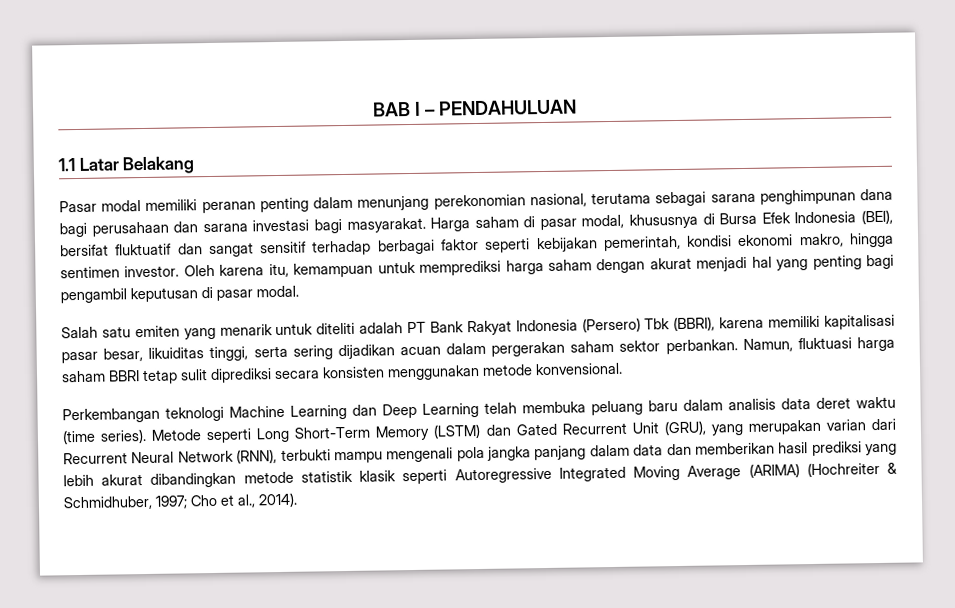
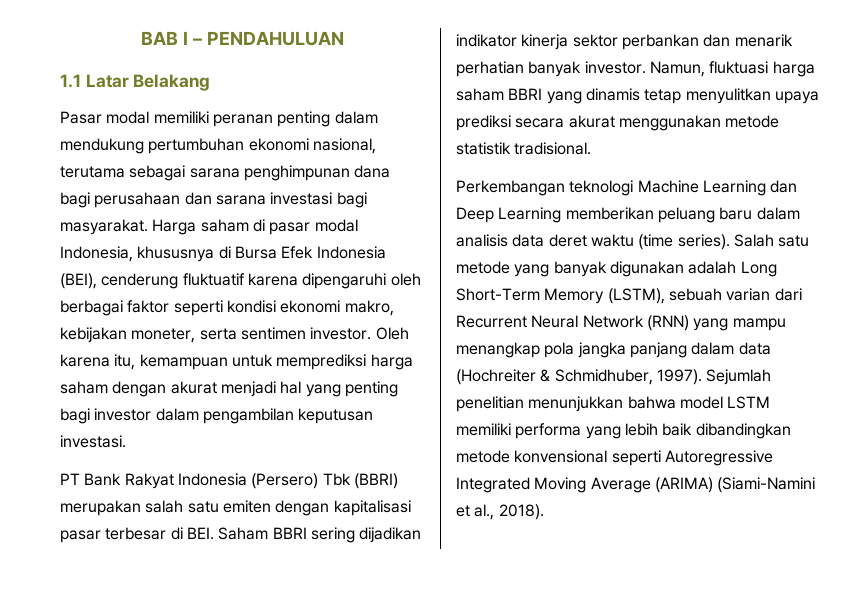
[357,194,526,211] menunjang perekonomian -> [60,138,309,154] mendukung pertumbuhan ekonomi
[581,214,625,229] modal, -> [314,219,358,232] [60,246,133,262] modal Indonesia,
[60,240,372,258] bersifat fluktuatif dan sangat sensitif terhadap -> [101,273,421,289] cenderung fluktuatif karena dipengaruhi oleh
[536,235,681,253] kebijakan pemerintah, -> (223, 308) none
[849,232,895,248] hingga -> [60,327,237,343] kebijakan moneter, serta
[60,285,299,304] [61,322,404,340] pengambil keputusan di pasar modal. // Salah satu emiten yang menarik untuk diteliti adalah -> [94,408,374,424] [60,435,126,448] investor dalam pengambilan keputusan investasi. //
[673,314,895,332] [61,339,738,364] (BBRI), karena memiliki kapitalisasi pasar besar, likuiditas tinggi, serta sering dijadikan acuan dalam pergerakan saham sektor perbankan. -> [353,473,398,489] [60,500,411,516] [60,527,422,543] [456,34,793,50] [456,61,646,77] (BBRI) merupakan salah satu emiten dengan kapitalisasi pasar terbesar di BEI. Saham BBRI sering dijadikan indikator kinerja sektor perbankan dan menarik perhatian banyak investor.
[142,362,623,385] tetap sulit diprediksi secara konsisten menggunakan metode konvensional. -> [546,88,819,104] [456,115,780,131] [456,142,592,155] yang dinamis tetap menyulitkan upaya prediksi secara akurat menggunakan metode statistik tradisional.
[484,401,586,414] telah membuka -> [565,207,654,220] memberikan
[151,419,821,444] Metode seperti Long Short-Term Memory (LSTM) dan Gated Recurrent Unit (GRU), yang merupakan -> [733,234,810,247] [456,261,777,277] [456,288,722,304] Salah satu metode yang banyak digunakan adalah Long Short-Term Memory (LSTM), sebuah
[236,447,454,464] (RNN), terbukti mampu mengenali -> [646,315,786,331] [456,342,540,358] (RNN) yang mampu menangkap
[666,441,862,457] dan memberikan hasil prediksi -> [456,369,772,385] [456,396,771,412] [456,423,582,439] (Hochreiter & Schmidhuber, 1997). Sejumlah penelitian menunjukkan bahwa model LSTM memiliki performa
[101,474,144,486] akurat -> [662,423,693,436] baik
[300,470,397,483] statistik klasik -> [514,450,608,463] konvensional
[806,461,898,478] [63,494,218,511] (Hochreiter & Schmidhuber, 1997; Cho -> [717,477,816,493] (Siami-Namini
[258,492,298,508] 2014). -> [498,504,544,520] 2018).

